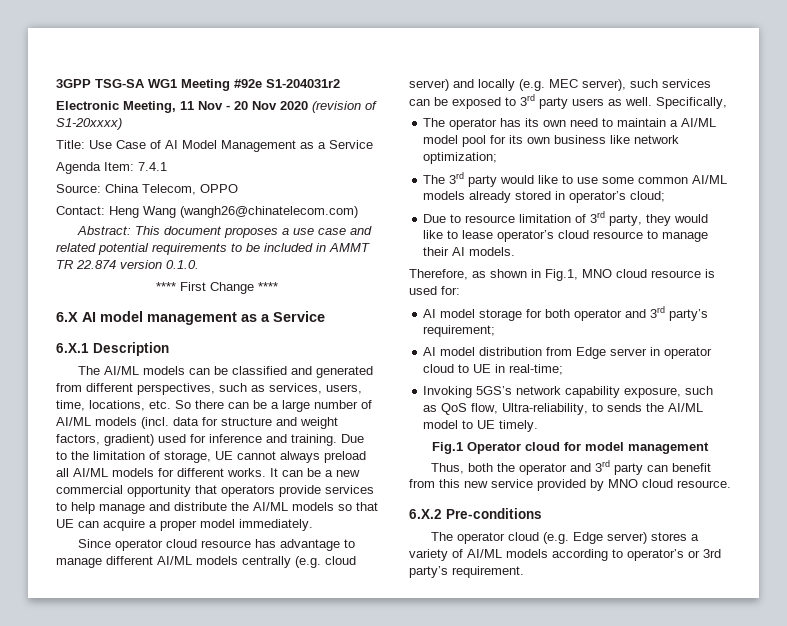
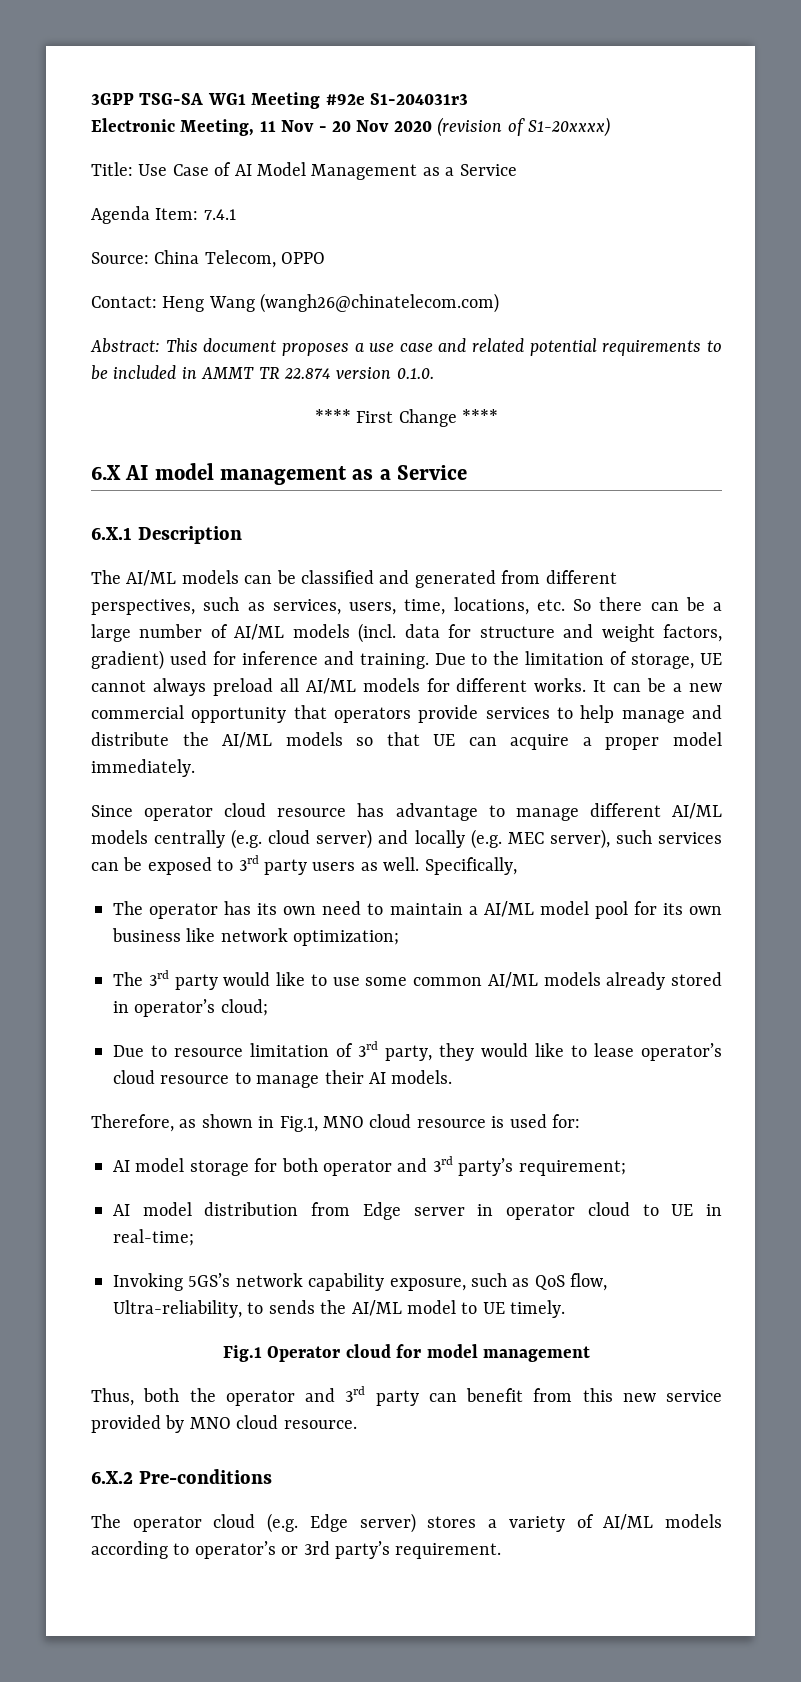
[266,79,340,88] S1-204031r2 -> [370,93,468,105] S1-204031r3

